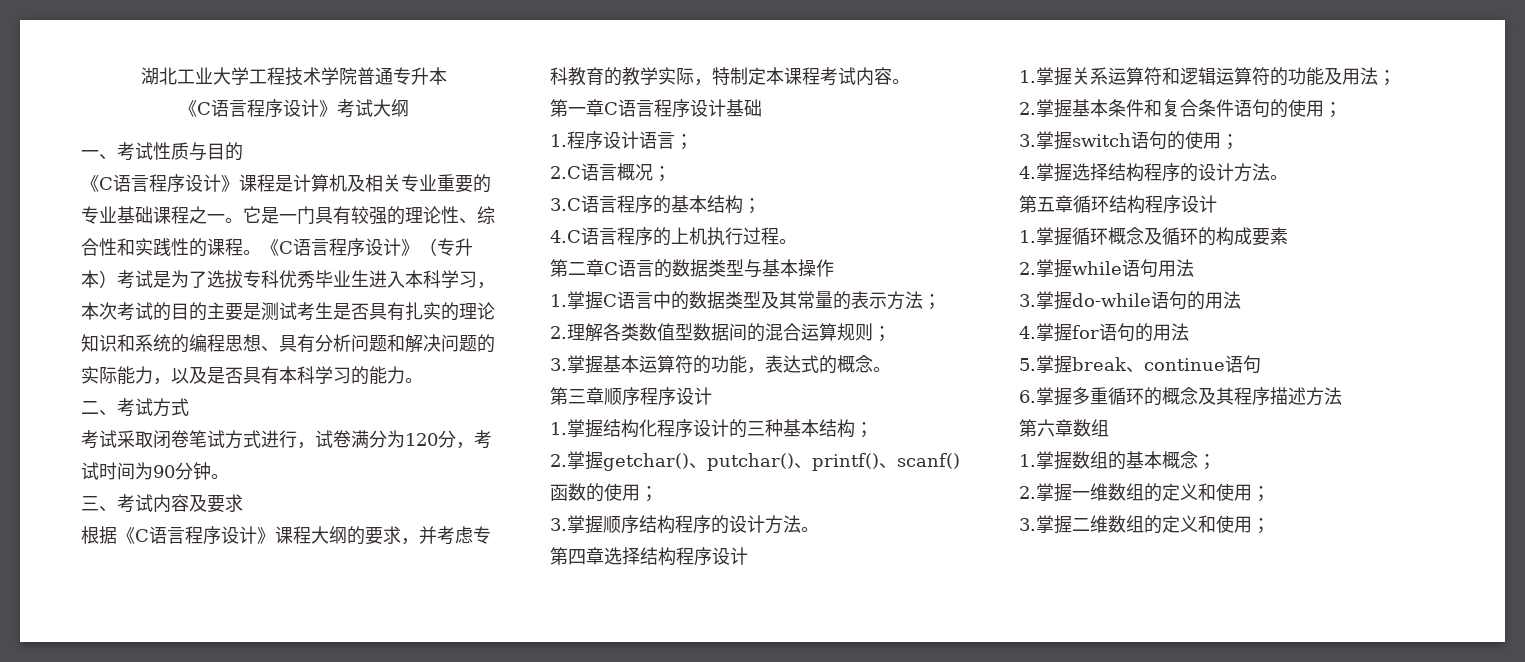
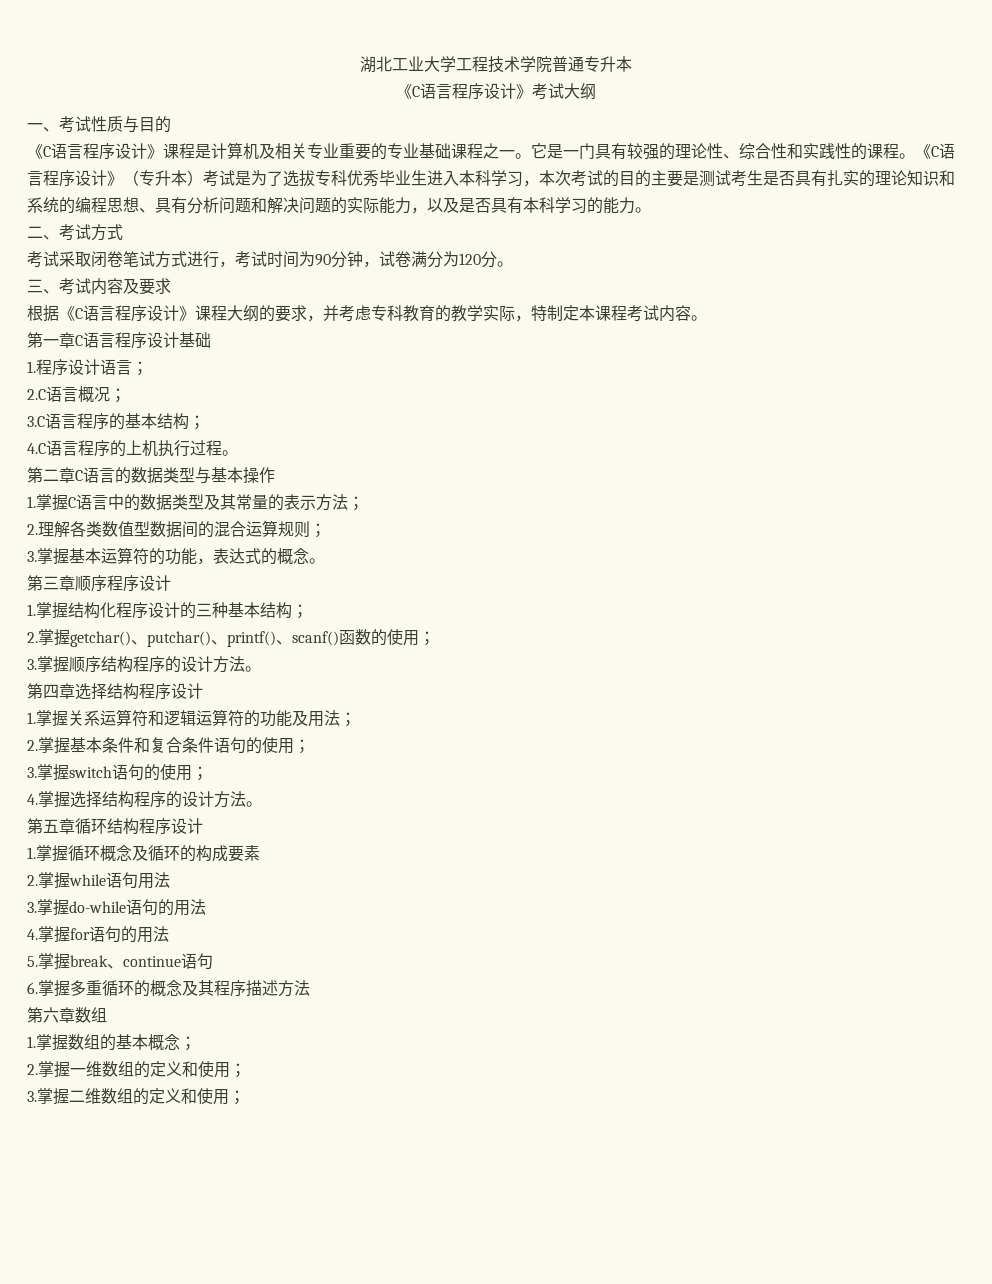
[315,430,474,449] 试卷满分为120分， -> (235, 264) none
(211, 471) none -> [363,251,497,268] ，试卷满分为120分

